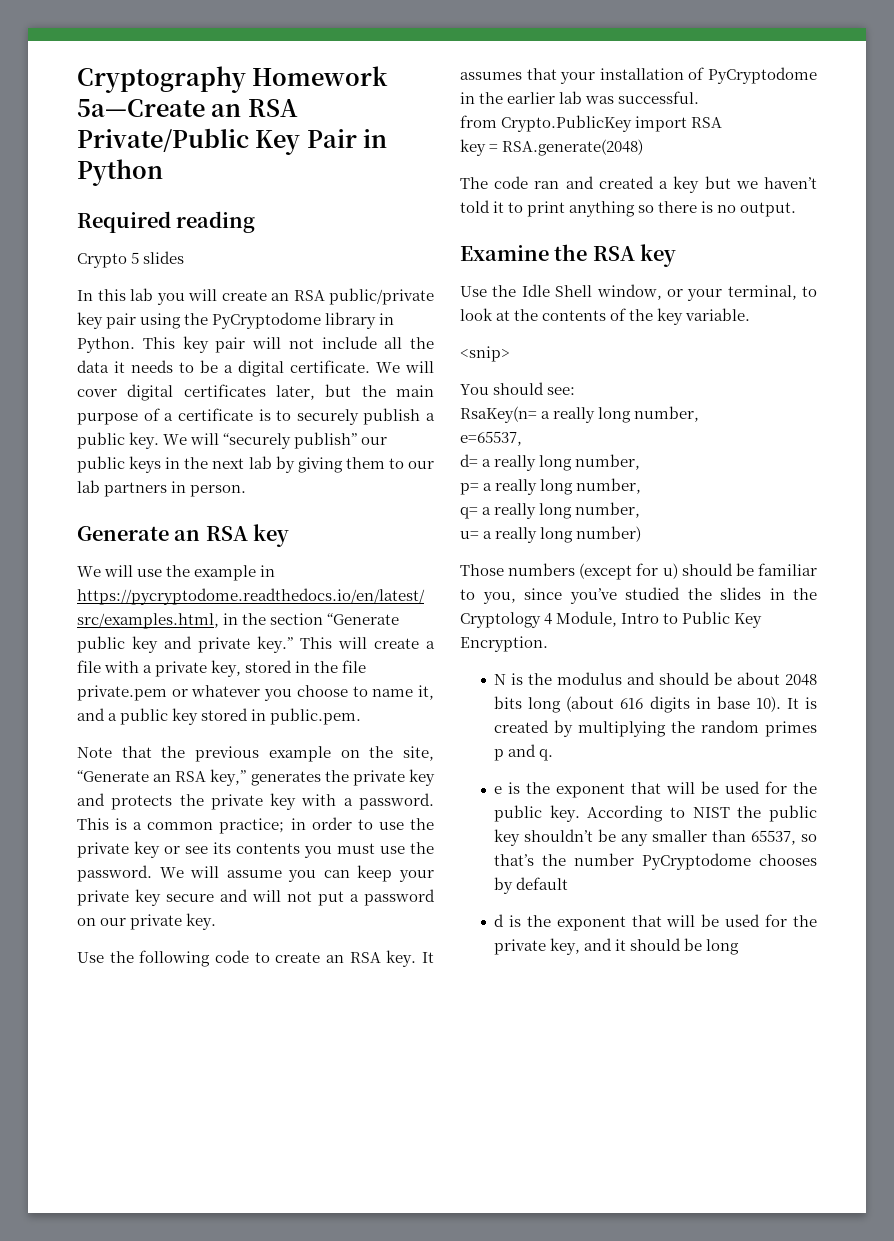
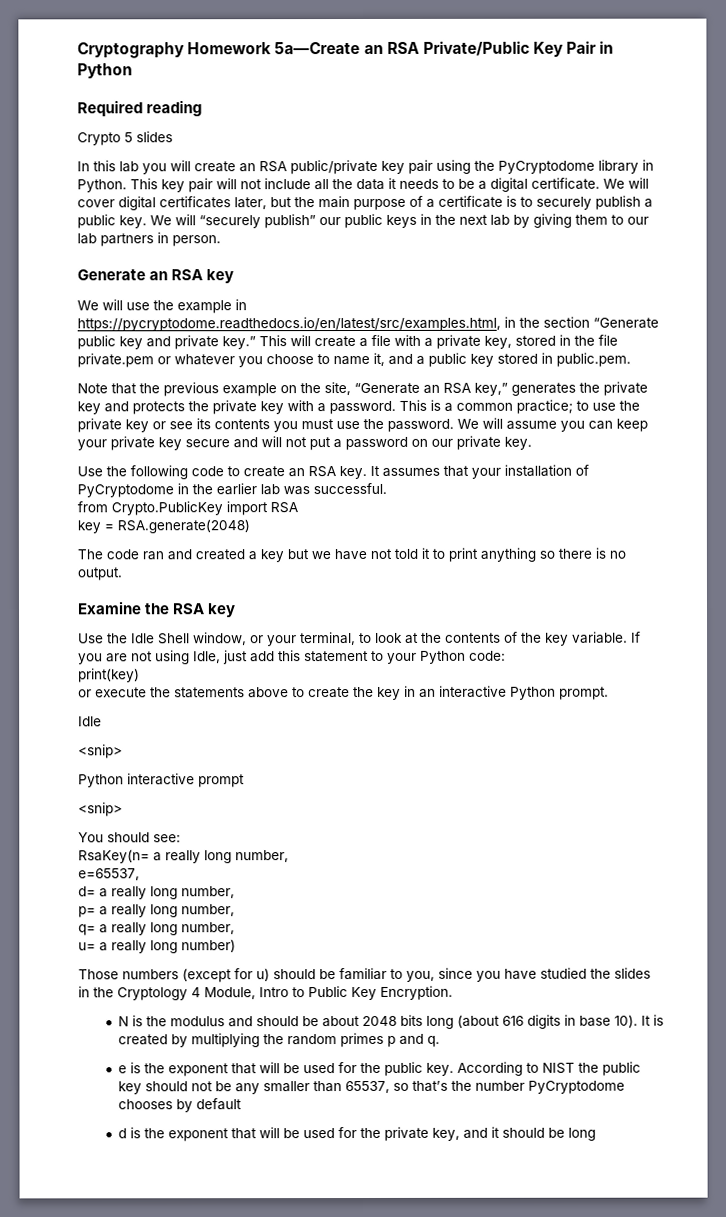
[290,817,352,830] in order -> (573, 406) none
[764,177,817,189] haven’t -> [334,548,392,561] have not
(751, 314) none -> [631,631,641,643] [78,650,506,665] [78,668,140,683] [78,685,609,700] [78,716,102,727] [78,744,123,759] [78,773,245,788] If you are not using Idle, just add this statement to your Python code: // print(key) // or execute the statements above to create the key in an interactive Python prompt. // Idle // <snip> // Python interactive prompt
[569,588,617,604] you’ve -> [476,968,537,982] you have
[524,829,594,842] shouldn’t -> [145,1081,214,1092] should not

